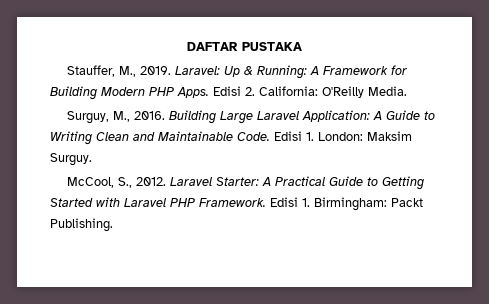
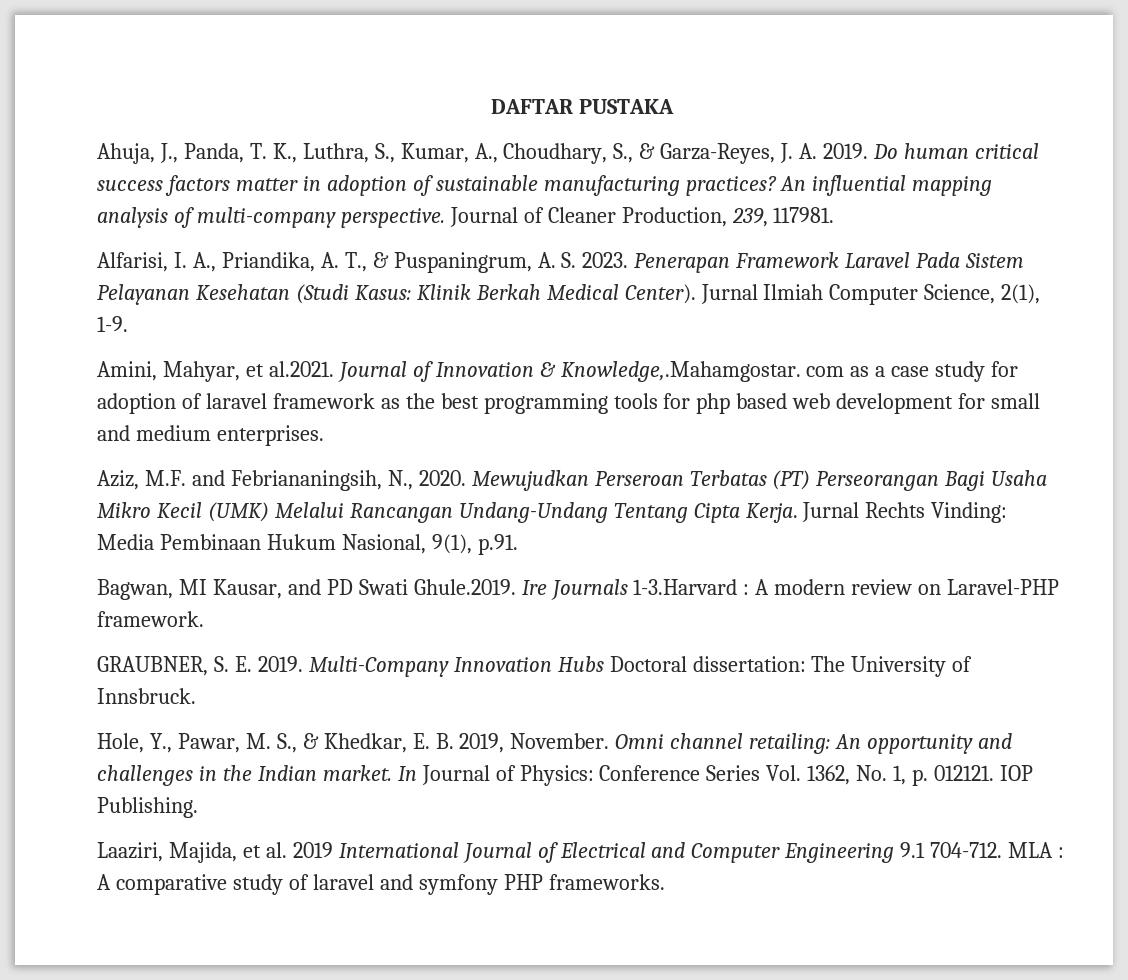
[66,65,407,79] [50,86,407,100] [66,110,435,124] [50,131,412,145] [50,153,92,166] [66,176,424,190] [50,197,423,211] [50,218,113,232] Stauffer, M., 2019. Laravel: Up & Running: A Framework for Building Modern PHP Apps. Edisi 2. California: O'Reilly Media. // Surguy, M., 2016. Building Large Laravel Application: A Guide to Writing Clean and Maintainable Code. Edisi 1. London: Maksim Surguy. // McCool, S., 2012. Laravel Starter: A Practical Guide to Getting Started with Laravel PHP Framework. Edisi 1. Birmingham: Packt Publishing. -> [97,143,1039,164] [97,175,993,196] [97,207,835,228] [97,252,1025,273] [97,284,1041,305] [97,316,128,332] [97,361,1019,382] [97,393,1041,414] [97,425,324,446] [97,470,1048,491] [97,502,1008,523] [97,534,518,555] [97,579,1060,600] [97,611,204,627] [97,656,973,677] [97,688,196,704] [97,733,1013,754] [97,765,1033,786] [97,797,198,818] [97,842,1065,863] [97,874,665,895] Ahuja, J., Panda, T. K., Luthra, S., Kumar, A., Choudhary, S., & Garza-Reyes, J. A. 2019. Do human critical success factors matter in adoption of sustainable manufacturing practices? An influential mapping analysis of multi-company perspective. Journal of Cleaner Production, 239, 117981. // Alfarisi, I. A., Priandika, A. T., & Puspaningrum, A. S. 2023. Penerapan Framework Laravel Pada Sistem Pelayanan Kesehatan (Studi Kasus: Klinik Berkah Medical Center). Jurnal Ilmiah Computer Science, 2(1), 1-9. // Amini, Mahyar, et al.2021. Journal of Innovation & Knowledge,.Mahamgostar. com as a case study for adoption of laravel framework as the best programming tools for php based web development for small and medium enterprises. // Aziz, M.F. and Febriananingsih, N., 2020. Mewujudkan Perseroan Terbatas (PT) Perseorangan Bagi Usaha Mikro Kecil (UMK) Melalui Rancangan Undang-Undang Tentang Cipta Kerja. Jurnal Rechts Vinding: Media Pembinaan Hukum Nasional, 9(1), p.91. // Bagwan, MI Kausar, and PD Swati Ghule.2019. Ire Journals 1-3.Harvard : A modern review on Laravel-PHP framework. // GRAUBNER, S. E. 2019. Multi-Company Innovation Hubs Doctoral dissertation: The University of Innsbruck. // Hole, Y., Pawar, M. S., & Khedkar, E. B. 2019, November. Omni channel retailing: An opportunity and challenges in the Indian market. In Journal of Physics: Conference Series Vol. 1362, No. 1, p. 012121. IOP Publishing. // Laaziri, Majida, et al. 2019 International Journal of Electrical and Computer Engineering 9.1 704-712. MLA : A comparative study of laravel and symfony PHP frameworks.

